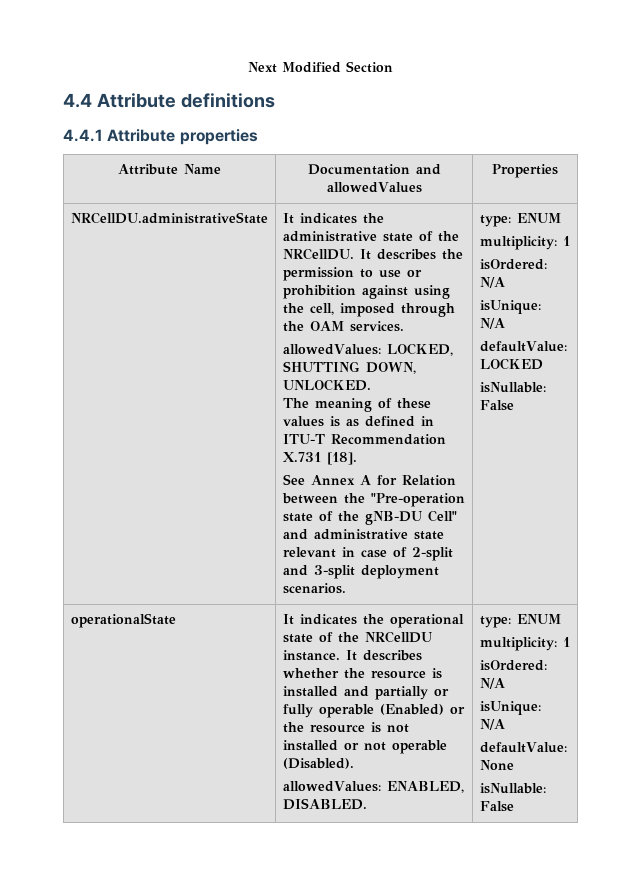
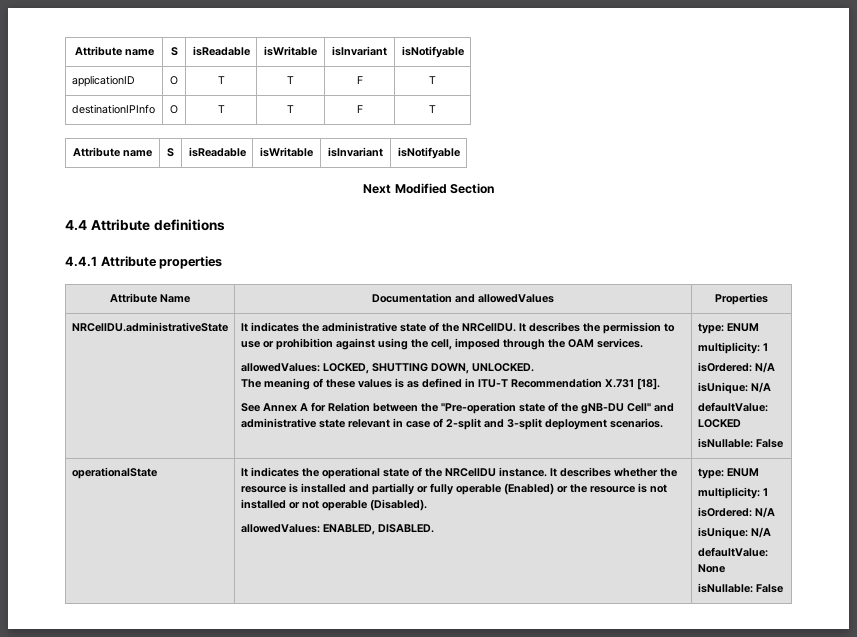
(248, 67) none -> [74,46,154,56] [170,47,178,56] [192,46,250,56] [264,46,317,56] [332,46,387,56] [401,46,464,58] [71,75,135,87] [170,76,178,85] [217,76,225,84] [287,76,294,84] [356,76,363,84] [429,76,436,84] [71,104,155,114] [170,105,178,114] [217,105,225,113] [287,105,294,113] [356,105,363,113] [429,105,436,113] [73,147,152,157] [167,148,174,157] [188,147,246,157] [260,147,313,157] [328,147,383,157] [397,147,460,159] Attribute name | S | isReadable | isWritable | isInvariant | isNotifyable // applicationID | O | T | T | F | T // destinationIPInfo | O | T | T | F | T // Attribute name | S | isReadable | isWritable | isInvariant | isNotifyable //

